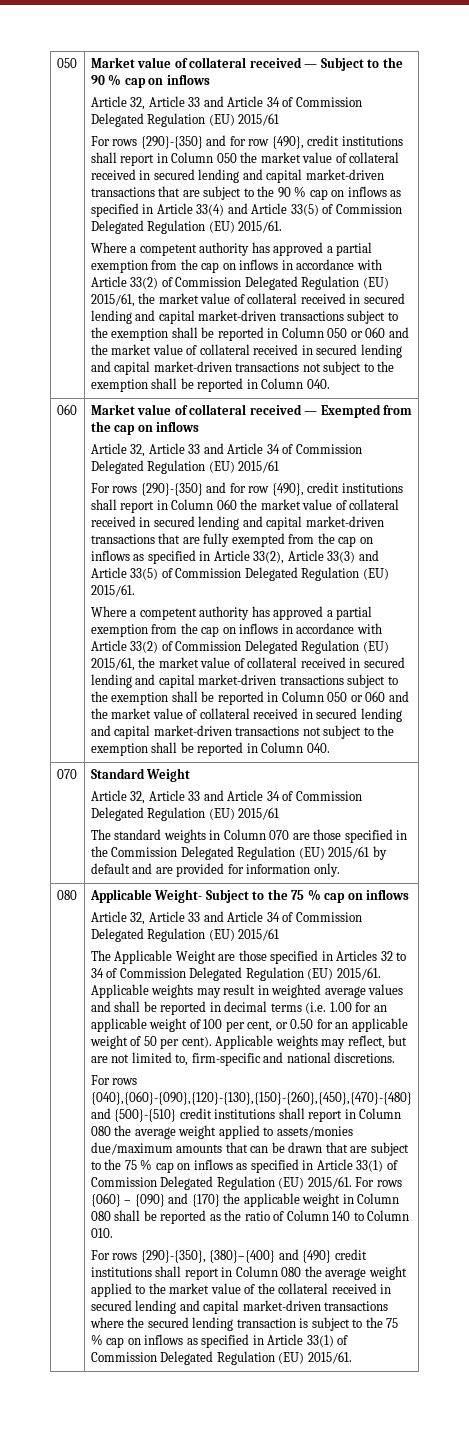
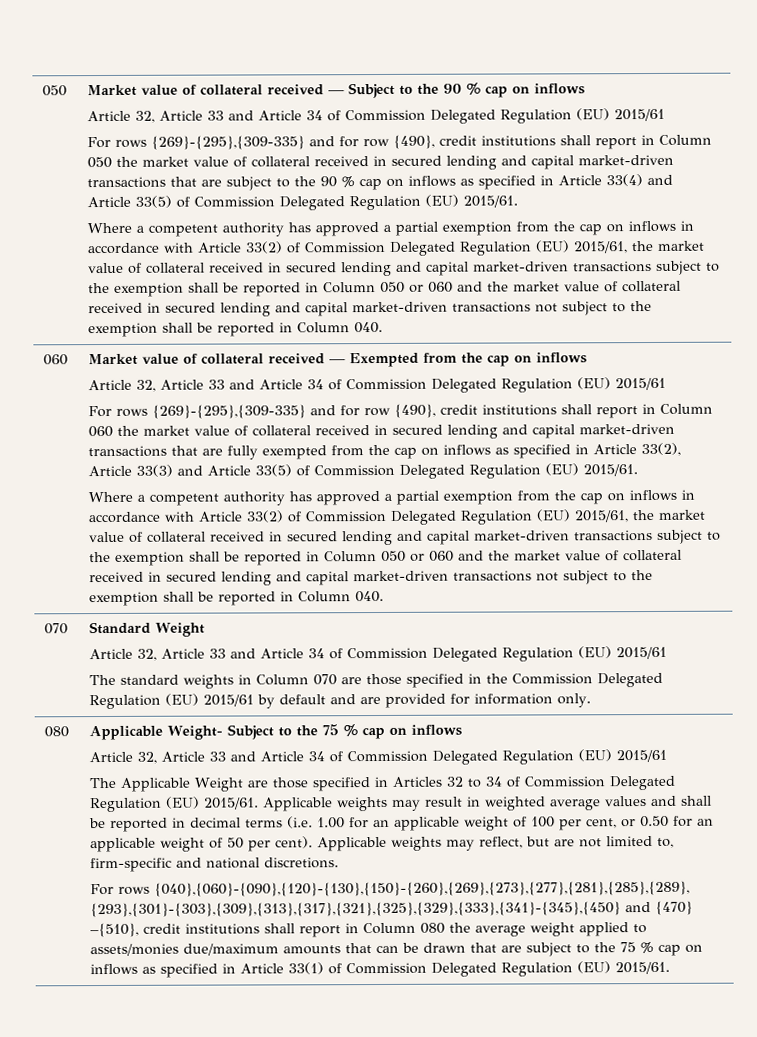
[140,136,203,149] {290}-{350} -> [151,135,306,150] {269}-{295},{309-335}
[140,483,203,496] {290}-{350} -> [152,404,307,419] {269}-{295},{309-335}
[90,1091,412,1105] [90,1108,177,1122] {040},{060}-{090},{120}-{130},{150}-{260},{450},{470}-{480} and {500}-{510} -> [154,880,691,897] [90,900,694,918] [90,922,140,938] {040},{060}-{090},{120}-{130},{150}-{260},{269},{273},{277},{281},{285},{289}, {293},{301}-{303},{309},{313},{317},{321},{325},{329},{333},{341}-{345},{450} and {470} –{510},
[355,1177,402,1187] [90,1193,400,1207] [90,1210,410,1224] [90,1228,113,1238] [90,1249,367,1263] [90,1266,407,1280] [90,1283,392,1297] [90,1300,389,1314] [89,1317,399,1331] [90,1334,349,1348] [90,1351,352,1365] For rows {060} – {090} and {170} the applicable weight in Column 080 shall be reported as the ratio of Column 140 to Column 010. // For rows {290}-{350}, {380}–{400} and {490} credit institutions shall report in Column 080 the average weight applied to the market value of the collateral received in secured lending and capital market-driven transactions where the secured lending transaction is subject to the 75 % cap on inflows as specified in Article 33(1) of Commission Delegated Regulation (EU) 2015/61. -> (671, 968) none

